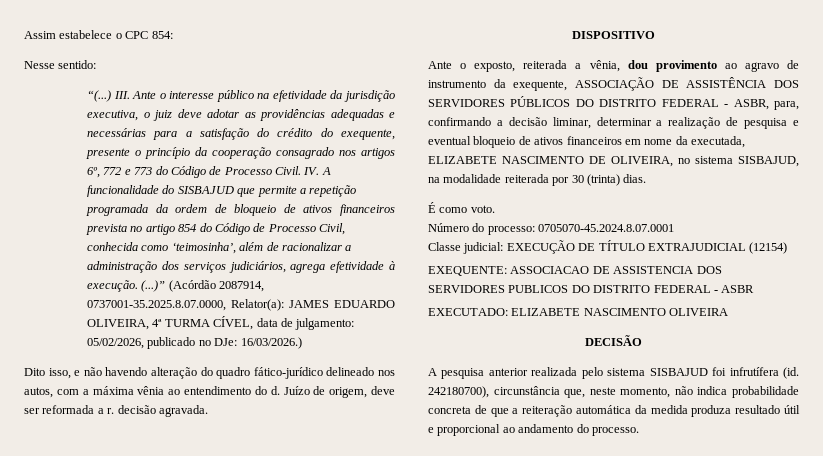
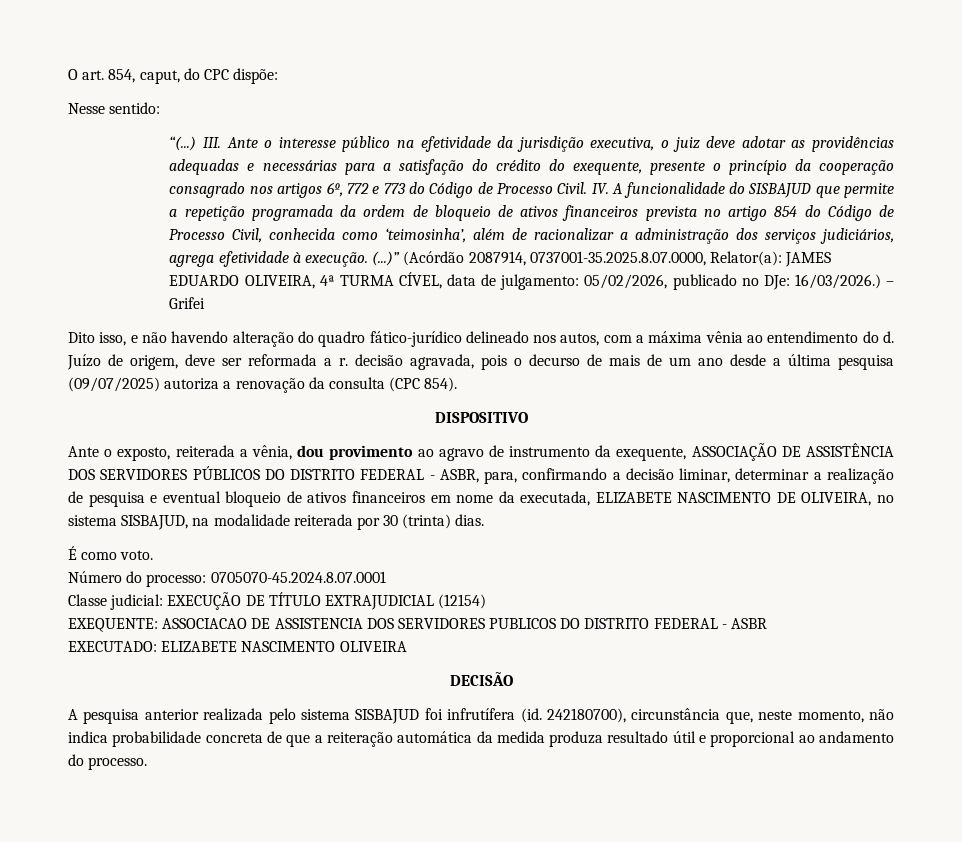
[24,30,173,39] Assim estabelece o CPC 854: -> [68,68,279,84] O art. 854, caput, do CPC dispõe:
(302, 343) none -> [885,281,894,286] [169,297,206,309] – Grifei
[158,405,208,417] agravada. -> [410,354,894,370] [68,377,458,393] agravada, pois o decurso de mais de um ano desde a última pesquisa (09/07/2025) autoriza a renovação da consulta (CPC 854).

